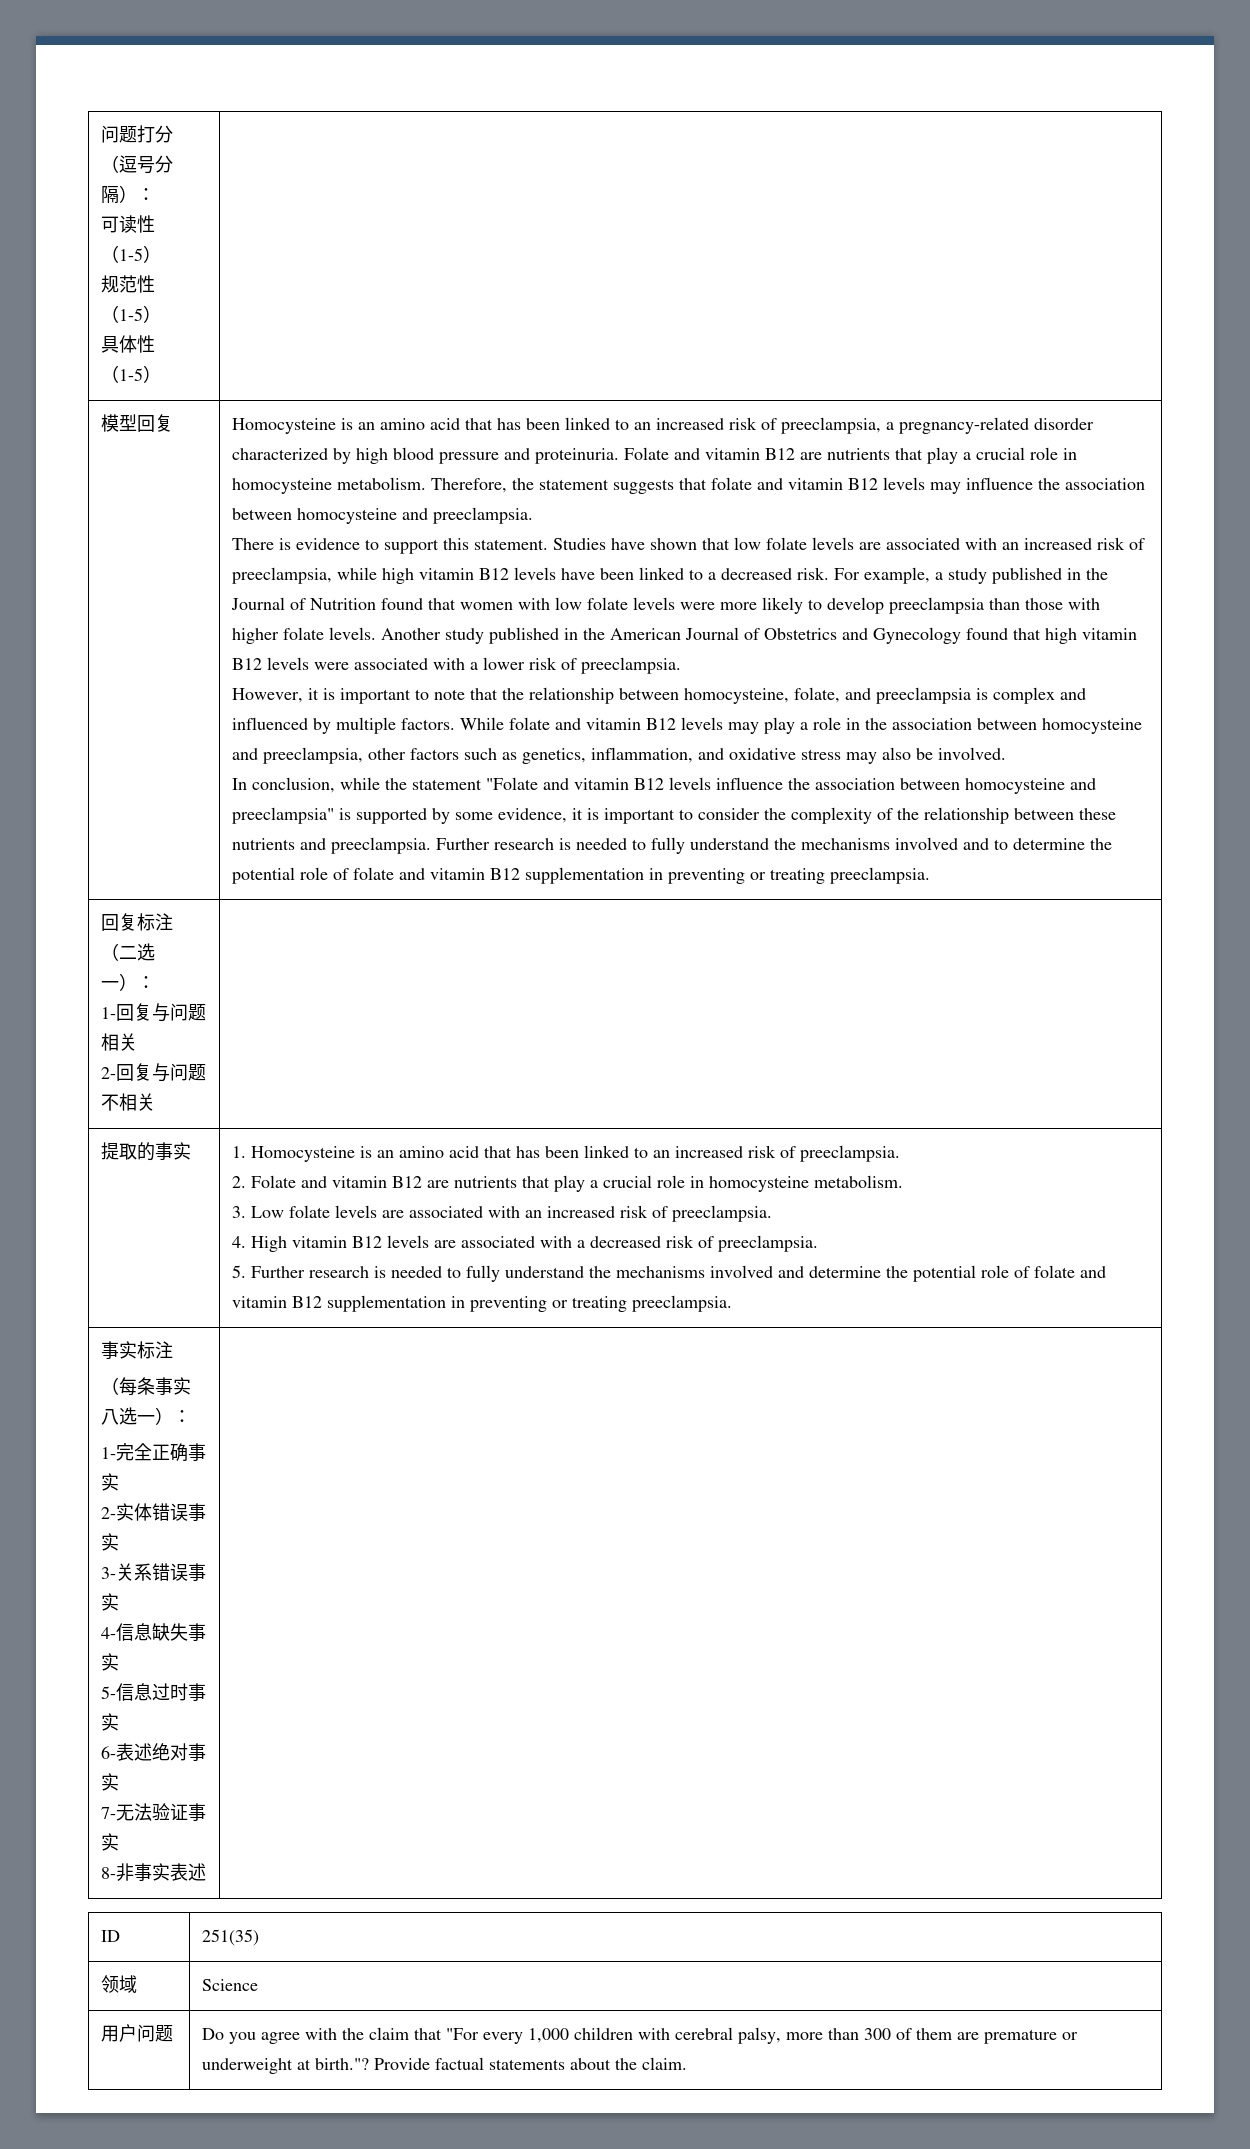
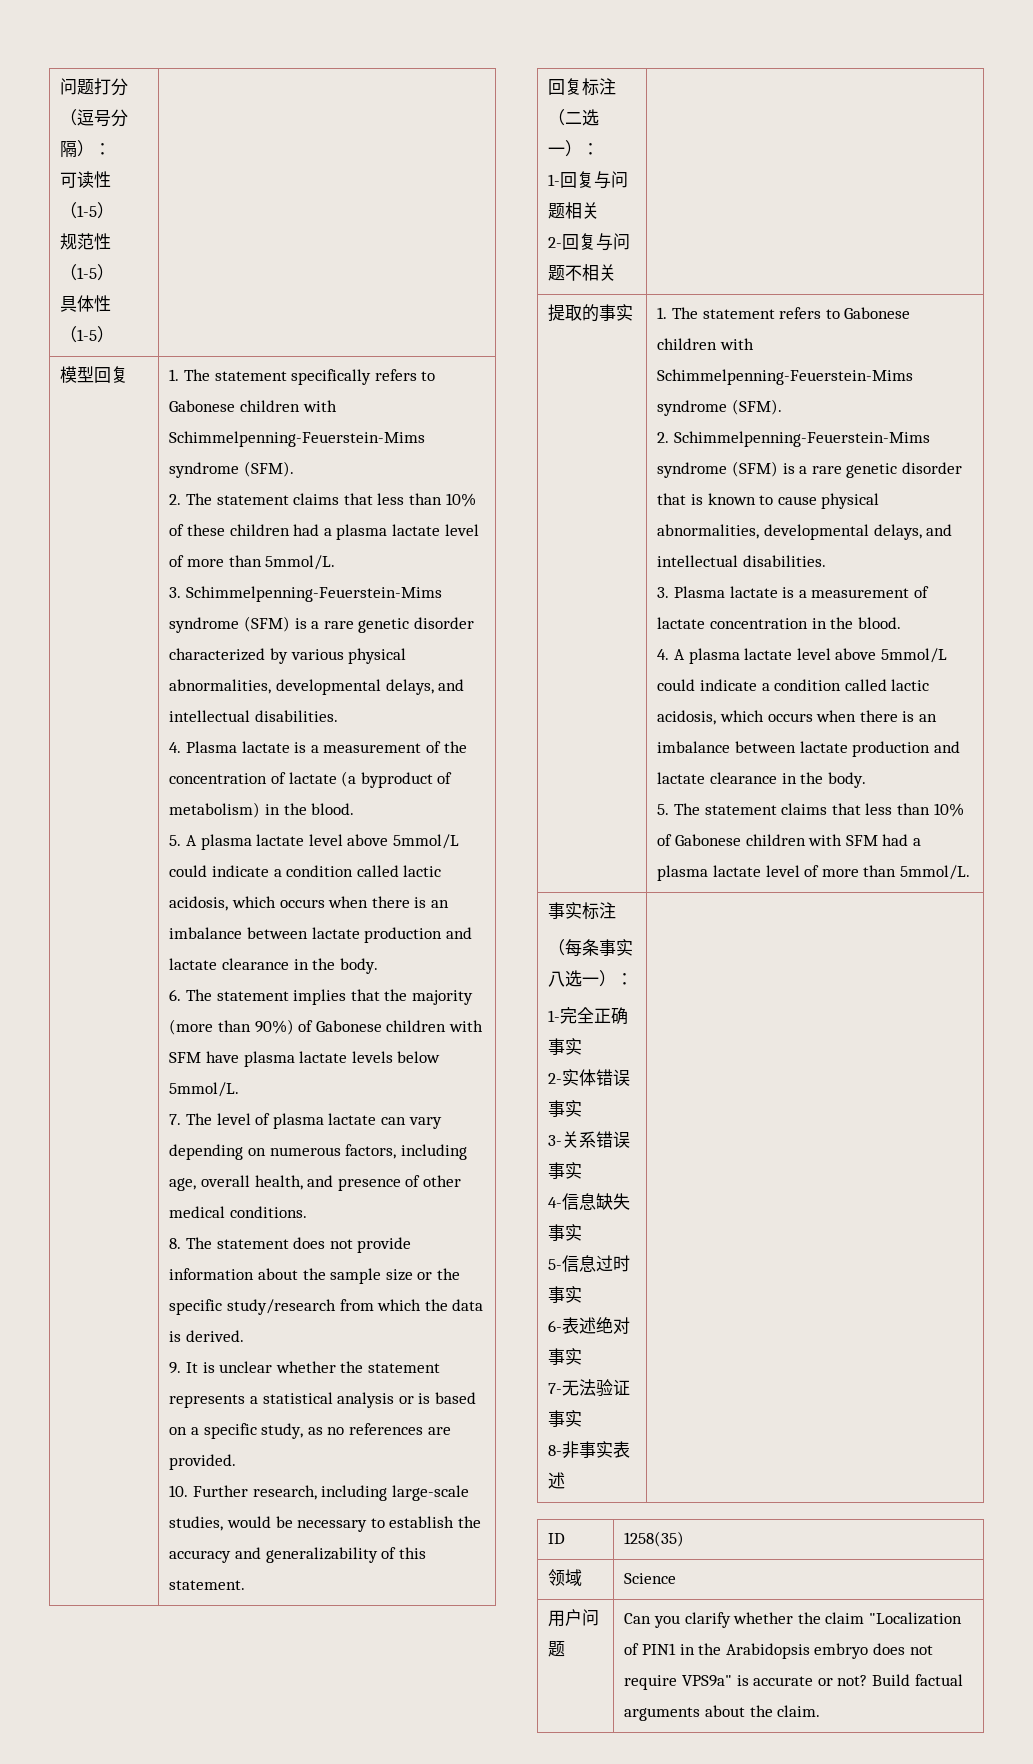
[231,417,1094,434] [231,447,1077,464] [231,477,1145,494] [231,507,533,524] [231,537,1145,554] [231,567,1108,584] [230,597,1100,614] [231,627,1137,644] [231,657,681,674] [231,687,1086,704] [231,717,1142,734] [231,747,1006,764] [231,777,1096,794] [231,807,1116,824] [231,837,1112,854] [231,867,930,884] Homocysteine is an amino acid that has been linked to an increased risk of preeclampsia, a pregnancy-related disorder characterized by high blood pressure and proteinuria. Folate and vitamin B12 are nutrients that play a crucial role in homocysteine metabolism. Therefore, the statement suggests that folate and vitamin B12 levels may influence the association between homocysteine and preeclampsia. // There is evidence to support this statement. Studies have shown that low folate levels are associated with an increased risk of preeclampsia, while high vitamin B12 levels have been linked to a decreased risk. For example, a study published in the Journal of Nutrition found that women with low folate levels were more likely to develop preeclampsia than those with higher folate levels. Another study published in the American Journal of Obstetrics and Gynecology found that high vitamin B12 levels were associated with a lower risk of preeclampsia. // However, it is important to note that the relationship between homocysteine, folate, and preeclampsia is complex and influenced by multiple factors. While folate and vitamin B12 levels may play a role in the association between homocysteine and preeclampsia, other factors such as genetics, inflammation, and oxidative stress may also be involved. // In conclusion, while the statement "Folate and vitamin B12 levels influence the association between homocysteine and preeclampsia" is supported by some evidence, it is important to consider the complexity of the relationship between these nutrients and preeclampsia. Further research is needed to fully understand the mechanisms involved and to determine the potential role of folate and vitamin B12 supplementation in preventing or treating preeclampsia. -> [169,369,436,385] [169,400,337,412] [169,431,426,447] [169,461,295,478] [169,493,476,507] [169,524,479,540] [169,555,336,570] [169,586,443,602] [169,616,474,633] [169,648,407,664] [169,679,465,695] [169,710,339,722] [169,741,467,753] [169,771,453,788] [169,802,355,818] [169,834,459,850] [169,865,442,877] [169,896,449,911] [169,927,472,943] [169,958,378,974] [169,989,473,1005] [169,1019,483,1035] [169,1051,441,1067] [169,1082,240,1097] [169,1113,442,1129] [169,1144,467,1160] [169,1175,461,1191] [169,1206,308,1218] [169,1237,412,1253] [169,1268,460,1284] [169,1299,484,1315] [169,1330,245,1342] [169,1361,440,1374] [169,1392,476,1408] [169,1423,451,1439] [169,1454,237,1470] [169,1485,469,1501] [169,1516,481,1532] [169,1547,426,1563] [169,1580,246,1590] 1. The statement specifically refers to Gabonese children with Schimmelpenning-Feuerstein-Mims syndrome (SFM). // 2. The statement claims that less than 10% of these children had a plasma lactate level of more than 5mmol/L. // 3. Schimmelpenning-Feuerstein-Mims syndrome (SFM) is a rare genetic disorder characterized by various physical abnormalities, developmental delays, and intellectual disabilities. // 4. Plasma lactate is a measurement of the concentration of lactate (a byproduct of metabolism) in the blood. // 5. A plasma lactate level above 5mmol/L could indicate a condition called lactic acidosis, which occurs when there is an imbalance between lactate production and lactate clearance in the body. // 6. The statement implies that the majority (more than 90%) of Gabonese children with SFM have plasma lactate levels below 5mmol/L. // 7. The level of plasma lactate can vary depending on numerous factors, including age, overall health, and presence of other medical conditions. // 8. The statement does not provide information about the sample size or the specific study/research from which the data is derived. // 9. It is unclear whether the statement represents a statistical analysis or is based on a specific study, as no references are provided. // 10. Further research, including large-scale studies, would be necessary to establish the accuracy and generalizability of this statement.
[250,1145,900,1162] [231,1175,903,1192] [231,1205,772,1222] [231,1235,818,1252] [231,1265,1106,1282] [231,1295,732,1312] Homocysteine is an amino acid that has been linked to an increased risk of preeclampsia. // 2. Folate and vitamin B12 are nutrients that play a crucial role in homocysteine metabolism. // 3. Low folate levels are associated with an increased risk of preeclampsia. // 4. High vitamin B12 levels are associated with a decreased risk of preeclampsia. // 5. Further research is needed to fully understand the mechanisms involved and determine the potential role of folate and vitamin B12 supplementation in preventing or treating preeclampsia. -> [672,307,911,319] [657,338,755,350] [657,369,914,385] [657,399,783,416] [657,431,931,447] [657,461,962,478] [657,493,880,509] [657,524,953,540] [657,555,827,567] [657,586,929,598] [657,617,901,629] [657,648,947,664] [657,679,930,691] [657,710,937,725] [657,741,960,757] [657,772,866,788] [657,803,964,817] [657,834,921,846] [657,865,970,881] The statement refers to Gabonese children with Schimmelpenning-Feuerstein-Mims syndrome (SFM). // 2. Schimmelpenning-Feuerstein-Mims syndrome (SFM) is a rare genetic disorder that is known to cause physical abnormalities, developmental delays, and intellectual disabilities. // 3. Plasma lactate is a measurement of lactate concentration in the blood. // 4. A plasma lactate level above 5mmol/L could indicate a condition called lactic acidosis, which occurs when there is an imbalance between lactate production and lactate clearance in the body. // 5. The statement claims that less than 10% of Gabonese children with SFM had a plasma lactate level of more than 5mmol/L.
[201,1929,259,1946] 251(35) -> [624,1531,685,1547] 1258(35)
[201,2027,1078,2044] [201,2057,565,2074] Do you agree with the claim that "For every 1,000 children with cerebral palsy, more than 300 of them are premature or underweight at birth."? Provide factual statements -> [624,1612,962,1628] [624,1643,933,1659] [624,1674,963,1690] [624,1707,701,1721] Can you clarify whether the claim "Localization of PIN1 in the Arabidopsis embryo does not require VPS9a" is accurate or not? Build factual arguments

